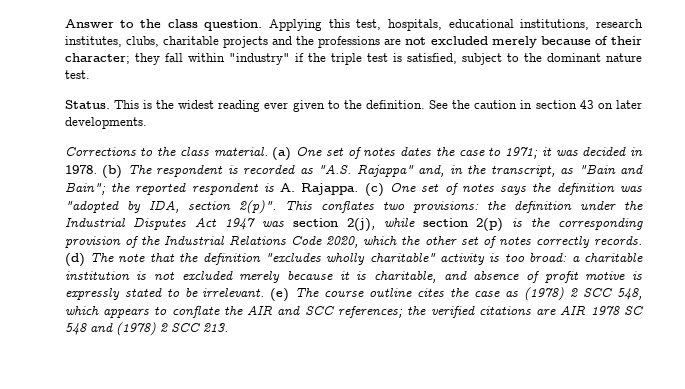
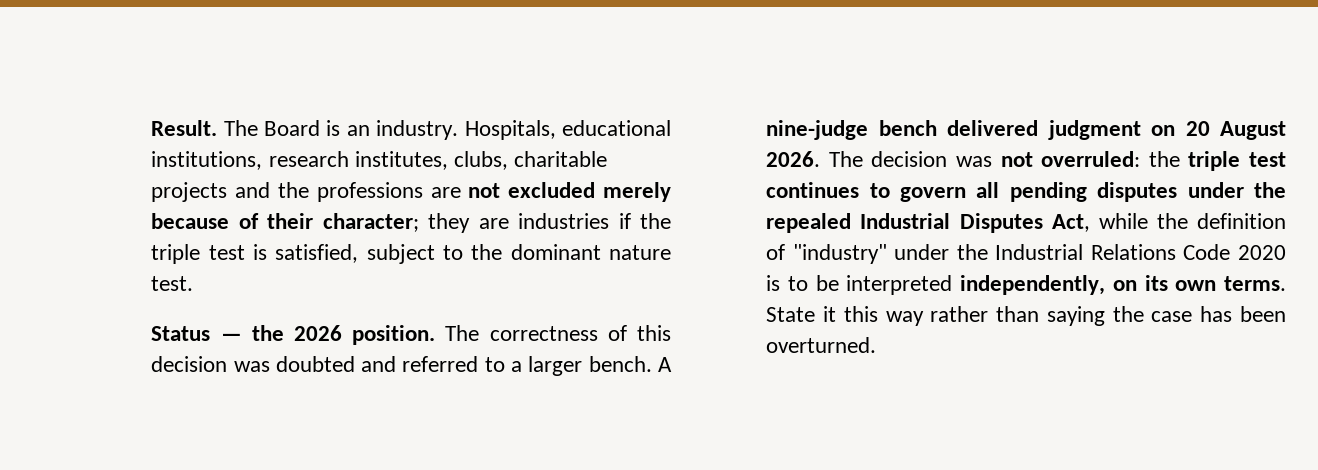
[64,19,442,31] Answer to the class question. Applying this test, hospitals, -> [151,120,556,140] Result. The Board is an industry. Hospitals,
[164,53,290,65] fall within "industry" -> [478,213,610,229] are industries
[64,100,642,112] [64,117,147,129] [64,147,644,161] [64,164,644,179] [64,182,643,197] [64,200,643,214] [64,217,644,232] [64,235,643,248] [64,253,643,267] [64,271,642,283] [64,287,642,302] [64,305,645,318] [64,322,228,336] Status. This is the widest reading ever given to the definition. See the caution in section 43 on later developments. // Corrections to the class material. (a) One set of notes dates the case to 1971; it was decided in 1978. (b) The respondent is recorded as "A.S. Rajappa" and, in the transcript, as "Bain and Bain"; the reported respondent is A. Rajappa. (c) One set of notes says the definition was "adopted by IDA, section 2(p)". This conflates two provisions: the definition under the Industrial Disputes Act 1947 was section 2(j), while section 2(p) is the corresponding provision of the Industrial Relations Code 2020, which the other set of notes correctly records. (d) The note that the definition "excludes wholly charitable" activity is too broad: a charitable institution is not excluded merely because it is charitable, and absence of profit motive is expressly stated to be irrelevant. (e) The course outline cites the case as (1978) 2 SCC 548, which appears to conflate the AIR and SCC references; the verified citations are AIR 1978 SC 548 and (1978) 2 SCC 213. -> [151,325,671,345] [151,356,672,376] [766,120,1286,140] [766,151,1286,171] [766,182,1286,202] [766,213,1286,233] [766,244,1286,264] [766,275,1286,295] [766,306,1286,326] [766,337,877,353] Status — the 2026 position. The correctness of this decision was doubted and referred to a larger bench. A nine-judge bench delivered judgment on 20 August 2026. The decision was not overruled: the triple test continues to govern all pending disputes under the repealed Industrial Disputes Act, while the definition of "industry" under the Industrial Relations Code 2020 is to be interpreted independently, on its own terms. State it this way rather than saying the case has been overturned.

